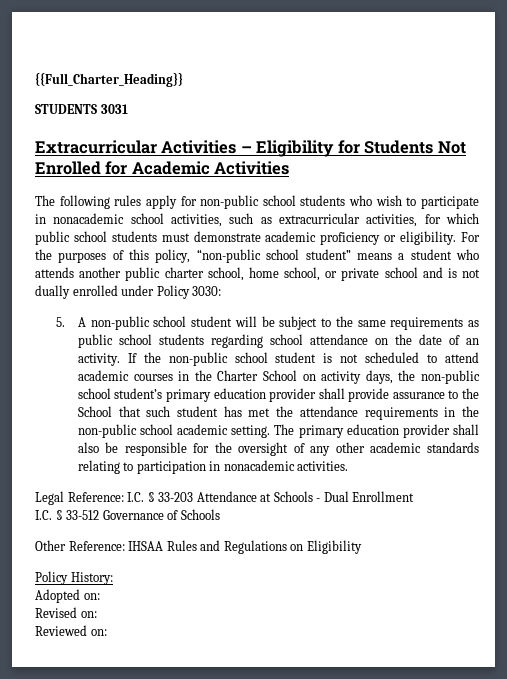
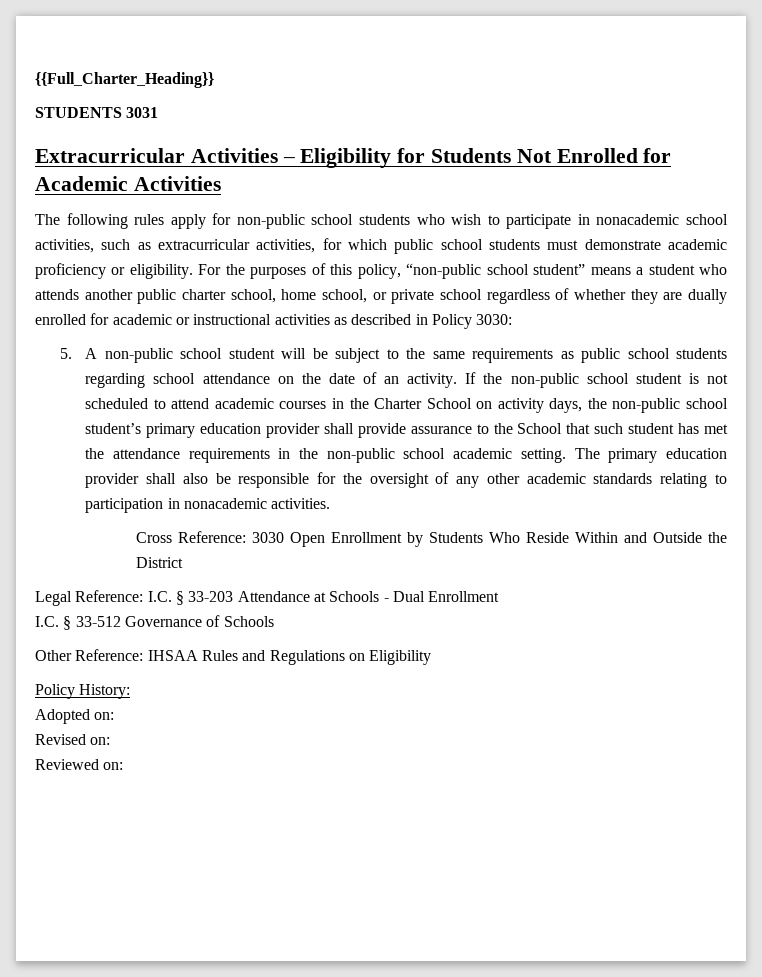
[422,267,481,278] [35,285,155,299] and is not dually enrolled under -> [486,288,727,304] [35,313,428,325] regardless of whether they are dually enrolled for academic or instructional activities as described in
(349, 466) none -> [135,531,727,547] [135,557,183,568] // Cross Reference: 3030 Open Enrollment by Students Who Reside Within and Outside the District

